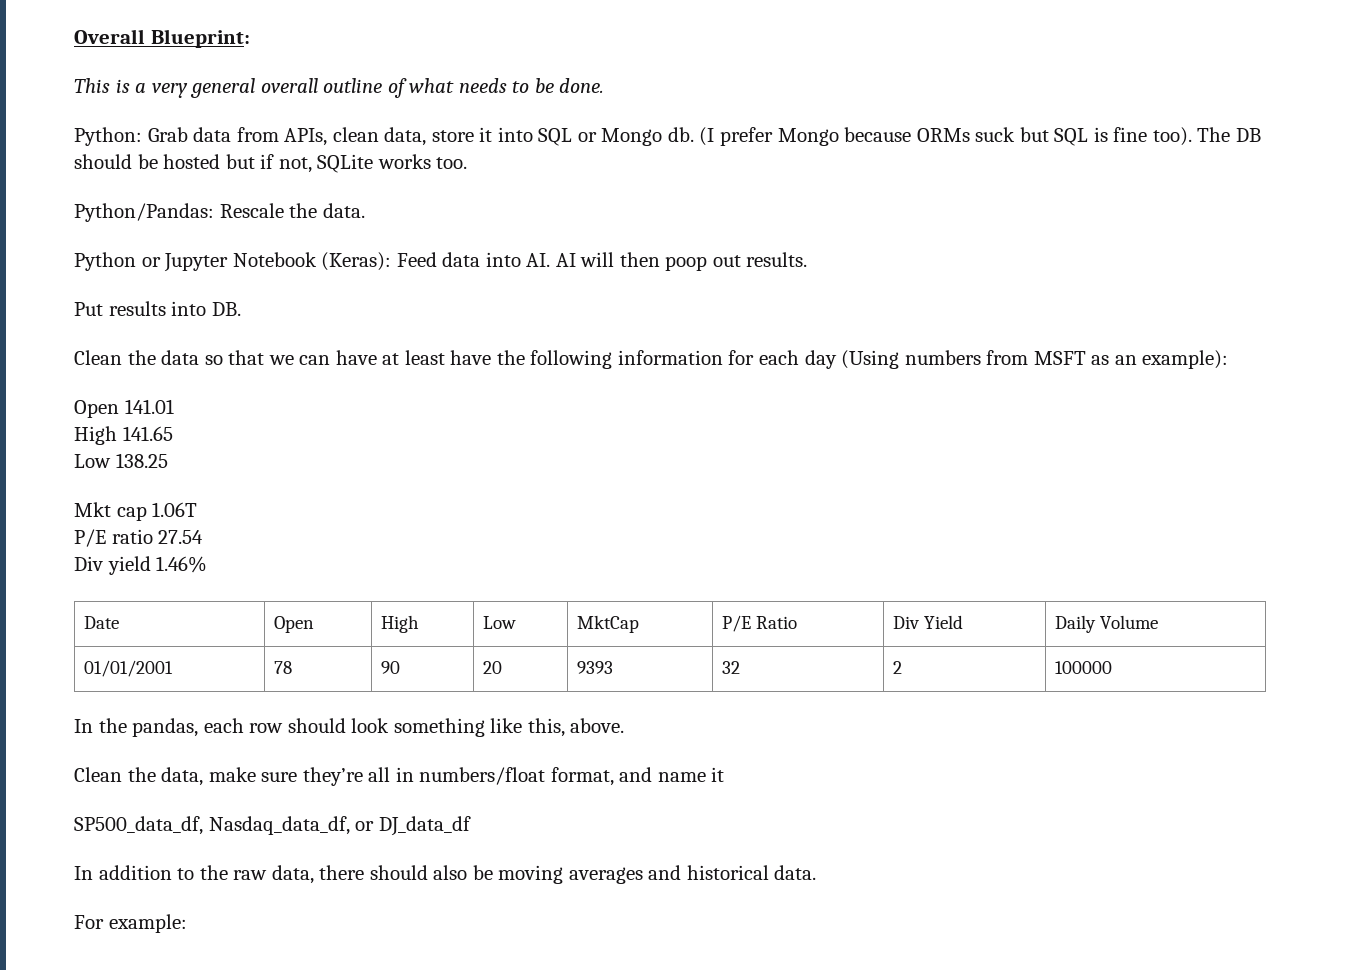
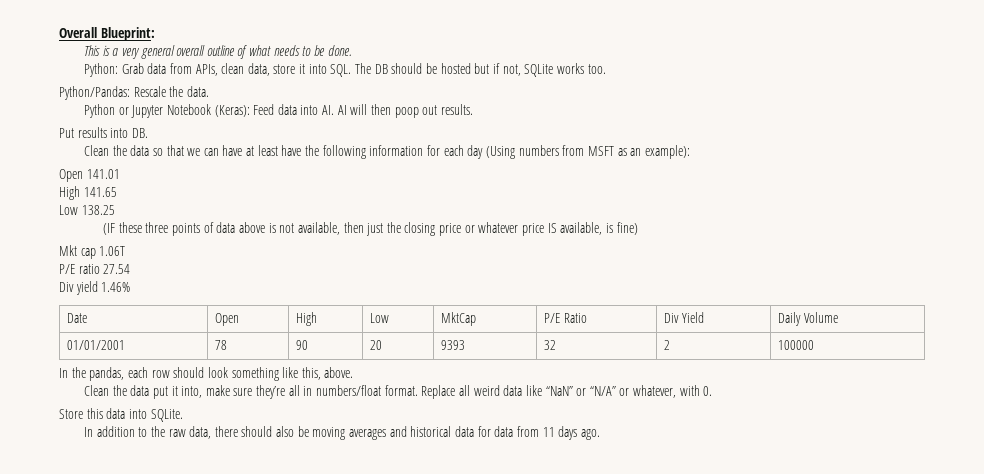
[538,127,1192,146] SQL or Mongo db. (I prefer Mongo because ORMs suck but SQL is fine too). -> [330,64,352,77] SQL.
(168, 460) none -> [103,222,638,236] // (IF these three points of data above is not available, then just the closing price or whatever price IS available, is fine)
[161,767,204,786] data, -> [130,385,203,399] data put it into,
[550,767,725,786] [74,816,471,836] format, and name it // SP500_data_df, Nasdaq_data_df, or DJ_data_df -> [384,385,713,399] [59,408,183,422] format. Replace all weird data like “NaN” or “N/A” or whatever, with 0. // Store this data into SQLite.
[774,865,817,880] [74,914,187,933] data. // For example: -> [454,426,600,440] data for data from 11 days ago.

